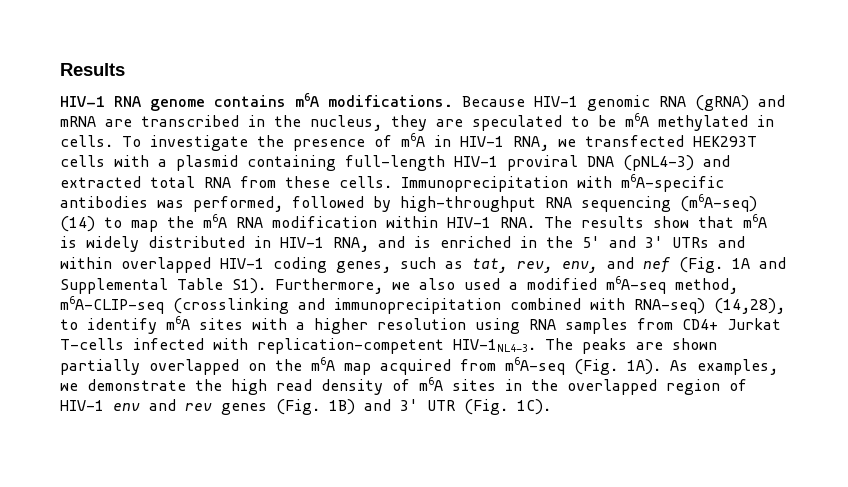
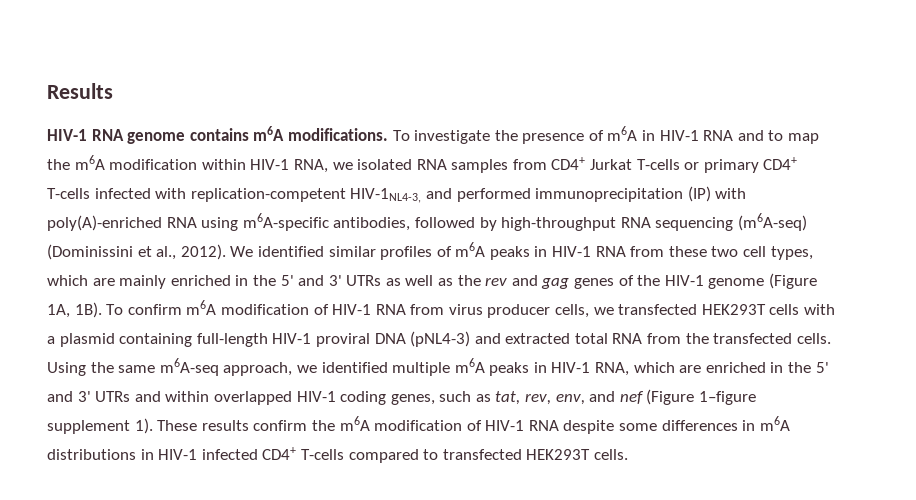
[462,95,785,111] [60,113,774,131] [60,135,113,147] Because HIV-1 genomic RNA (gRNA) and mRNA are transcribed in the nucleus, they are speculated to be m6A methylated in cells. -> (388, 134) none
[513,136,549,151] RNA, -> [703,130,820,144] [47,155,798,173] [47,186,747,203] [47,213,807,231] [47,242,813,260] [47,273,817,289] [47,300,590,318] RNA and to map the m6A modification within HIV-1 RNA, we isolated RNA samples from CD4+ Jurkat T-cells or primary CD4+ T-cells infected with replication-competent HIV-1NL4-3, and performed immunoprecipitation (IP) with poly(A)-enriched RNA using m6A-specific antibodies, followed by high-throughput RNA sequencing (m6A-seq) (Dominissini et al., 2012). We identified similar profiles of m6A peaks in HIV-1 RNA from these two cell types, which are mainly enriched in the 5' and 3' UTRs as well as the rev and gag genes of the HIV-1 genome (Figure 1A, 1B). To confirm m6A modification of HIV-1 RNA from virus producer cells,
[285,174,724,192] [60,194,757,212] [60,214,767,232] [60,236,431,252] these cells. Immunoprecipitation with m6A-specific antibodies was performed, followed by high-throughput RNA sequencing (m6A-seq) (14) to map the m6A RNA modification within HIV-1 RNA. The results show that m6A is widely distributed in HIV-1 RNA, and is -> [685,333,831,344] [47,358,702,376] the transfected cells. Using the same m6A-seq approach, we identified multiple m6A peaks in HIV-1 RNA, which are
[679,257,786,273] [60,276,738,294] [60,296,785,314] [60,316,781,334] [60,338,717,354] [60,357,778,375] [60,377,747,395] [60,399,551,415] (Fig. 1A and Supplemental Table S1). Furthermore, we also used a modified m6A-seq method, m6A-CLIP-seq (crosslinking and immunoprecipitation combined with RNA-seq) (14,28), to identify m6A sites with a higher resolution using RNA samples from CD4+ Jurkat T-cells infected with replication-competent HIV-1NL4-3. The peaks are shown partially overlapped on the m6A map acquired from m6A-seq (Fig. 1A). As examples, we demonstrate the high read density of m6A sites in the overlapped region of HIV-1 env and rev genes (Fig. 1B) and 3' UTR (Fig. 1C). -> [646,389,757,405] [47,416,790,434] [47,447,628,463] (Figure 1–figure supplement 1). These results confirm the m6A modification of HIV-1 RNA despite some differences in m6A distributions in HIV-1 infected CD4+ T-cells compared to transfected HEK293T cells.

